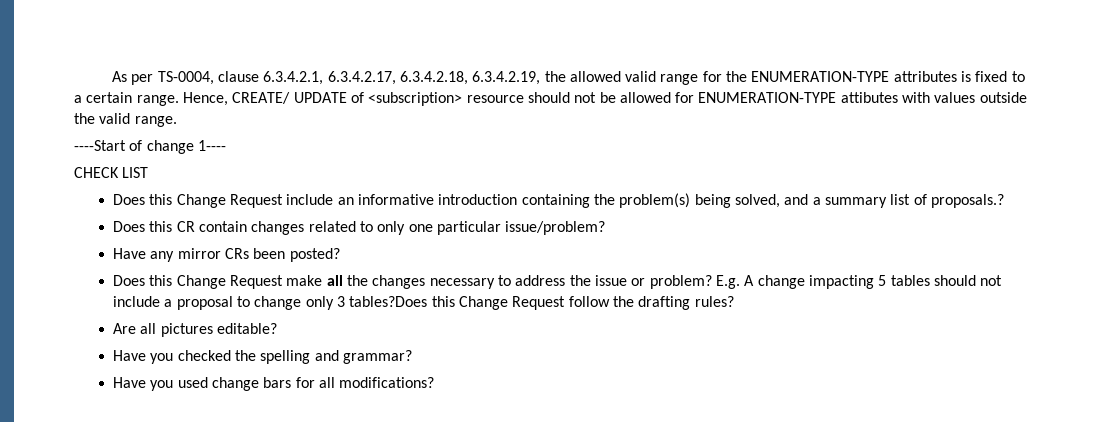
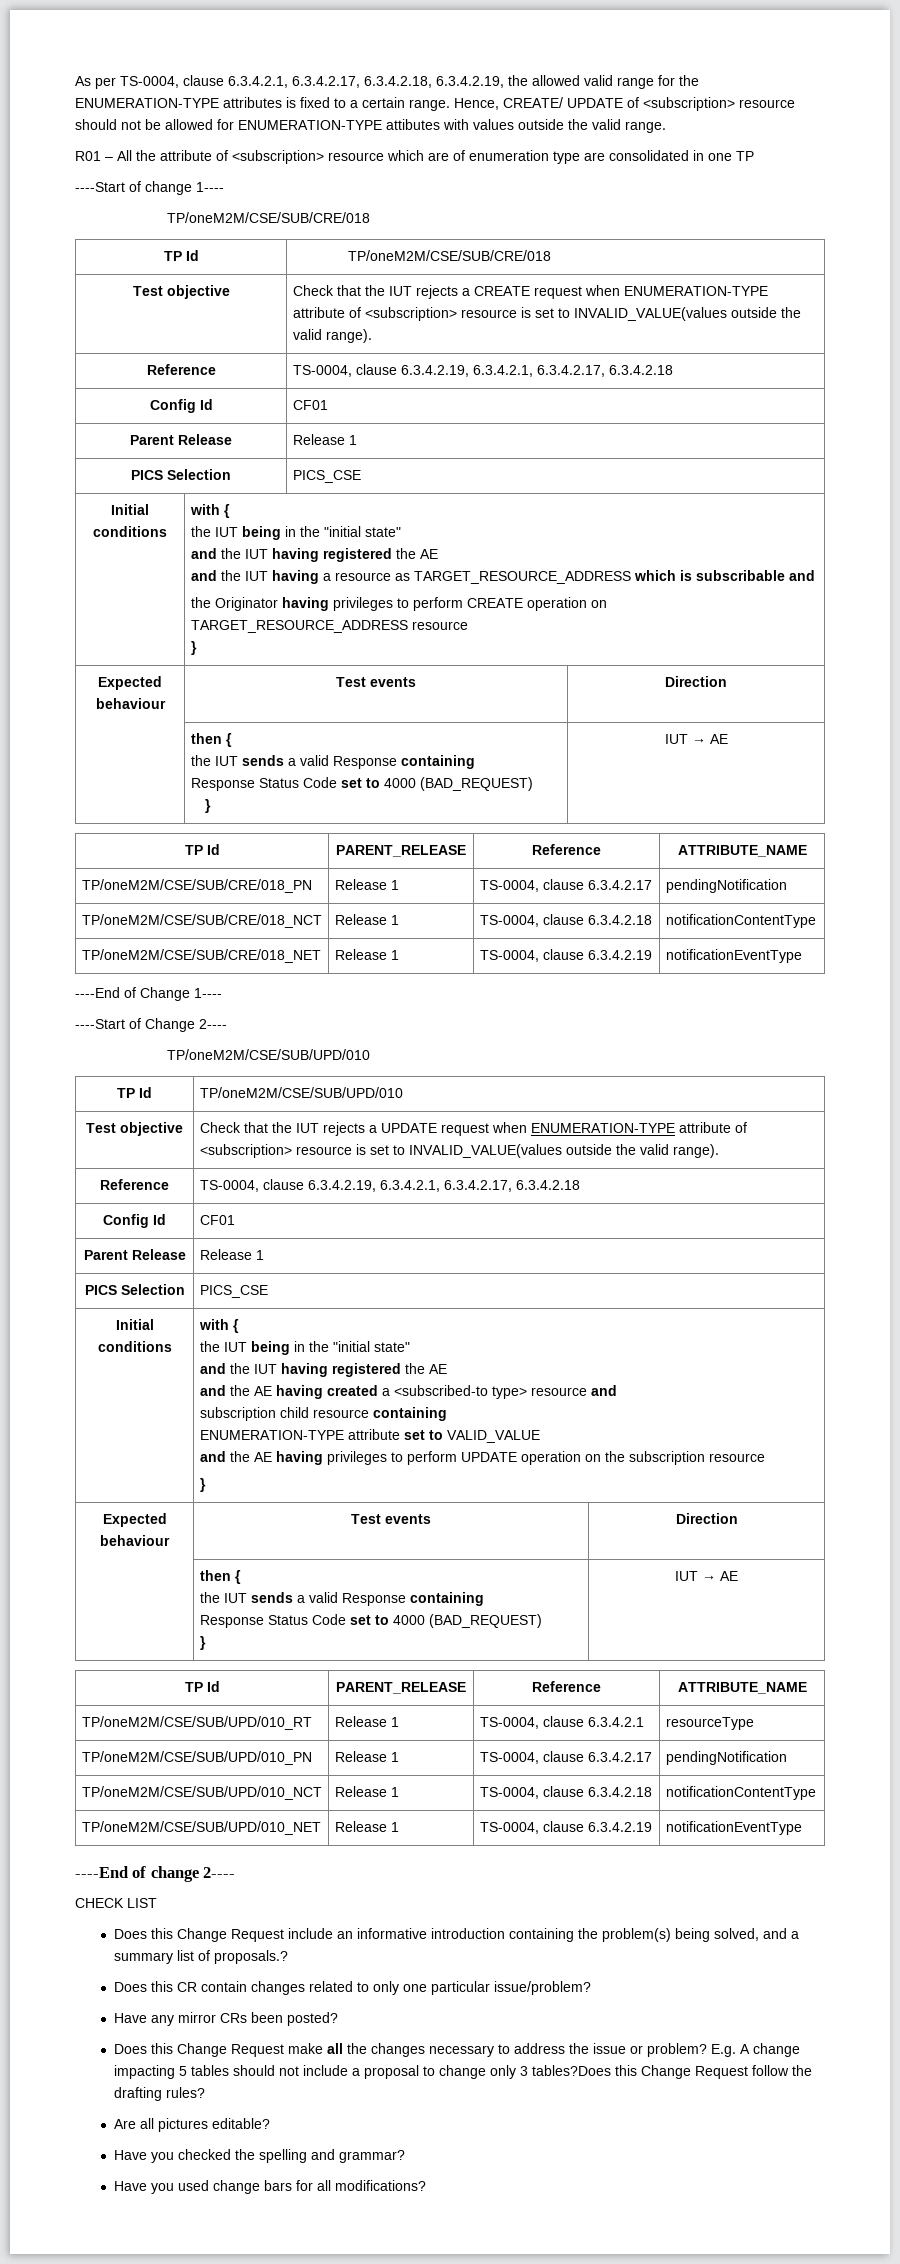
[74,140,226,154] ----Start of change 1---- -> [75,150,754,164] [75,181,224,195] [167,212,371,223] [163,250,199,261] [348,250,552,261] [132,285,230,299] [292,285,768,299] [292,307,801,321] [292,329,372,343] [146,364,216,375] [292,364,673,377] [149,399,213,413] [292,400,328,410] [130,434,232,445] [292,434,357,445] [131,469,231,480] [292,470,361,483] [111,504,149,515] [93,526,167,537] [189,504,230,518] [190,526,401,540] [190,548,438,562] [190,570,815,584] [190,597,607,611] [190,620,468,633] [190,641,197,655] [98,676,162,690] [95,698,166,709] [336,677,416,687] [664,676,727,687] [190,733,232,747] [190,755,475,769] [190,777,533,791] [204,799,211,813] [664,734,728,744] [184,844,220,855] [336,845,466,857] [532,844,601,855] [677,845,807,857] [81,879,312,893] [334,879,399,890] [479,879,652,892] [665,879,787,893] [81,914,322,928] [334,914,399,925] [479,914,652,927] [665,914,816,928] [81,949,321,963] [334,949,399,960] [479,949,652,962] [665,949,802,963] [75,987,222,1001] [75,1018,227,1032] [167,1049,371,1060] [117,1087,152,1098] [199,1087,403,1098] [86,1122,183,1136] [199,1122,747,1136] [199,1144,719,1158] [100,1179,169,1190] [199,1179,580,1192] [103,1214,166,1228] [199,1215,235,1225] [83,1249,186,1260] [199,1249,264,1260] [84,1284,185,1295] [199,1285,268,1298] [115,1319,154,1330] [97,1341,172,1352] [198,1319,239,1333] [199,1341,410,1355] [199,1363,447,1377] [199,1385,617,1399] [199,1407,447,1421] [199,1429,540,1443] [199,1451,765,1465] [199,1478,206,1492] [102,1513,167,1527] [100,1535,170,1546] [351,1514,431,1524] [675,1513,738,1524] [199,1570,241,1584] [199,1592,484,1606] [199,1614,542,1628] [199,1636,206,1650] [674,1571,738,1581] [184,1681,220,1692] [336,1682,466,1694] [532,1681,601,1692] [677,1682,807,1694] [81,1716,312,1730] [334,1716,399,1727] [479,1716,644,1729] [665,1717,754,1730] [81,1751,312,1765] [334,1751,399,1762] [479,1751,652,1764] [665,1751,787,1765] [81,1786,322,1800] [334,1786,399,1797] [479,1786,652,1799] [665,1786,816,1800] [81,1821,321,1835] [334,1821,399,1832] [479,1821,652,1834] [665,1821,802,1835] [75,1866,236,1882] R01 – All the attribute of <subscription> resource which are of enumeration type are consolidated in one TP // ----Start of change 1---- // TP/oneM2M/CSE/SUB/CRE/018 // TP Id | TP/oneM2M/CSE/SUB/CRE/018 // Test objective | Check that the IUT rejects a CREATE request when ENUMERATION-TYPE attribute of <subscription> resource is set to INVALID_VALUE(values outside the valid range). // Reference | TS-0004, clause 6.3.4.2.19, 6.3.4.2.1, 6.3.4.2.17, 6.3.4.2.18 // Config Id | CF01 // Parent Release | Release 1 // PICS Selection | PICS_CSE // Initial conditions | with { // the IUT being in the "initial state" // and the IUT having registered the AE // and the IUT having a resource as TARGET_RESOURCE_ADDRESS which is subscribable and // the Originator having privileges to perform CREATE operation on TARGET_RESOURCE_ADDRESS resource // } // Expected behaviour | Test events | Direction // | then { // the IUT sends a valid Response containing // Response Status Code set to 4000 (BAD_REQUEST) // } | IUT → AE // TP Id | PARENT_RELEASE | Reference | ATTRIBUTE_NAME // TP/oneM2M/CSE/SUB/CRE/018_PN | Release 1 | TS-0004, clause 6.3.4.2.17 | pendingNotification // TP/oneM2M/CSE/SUB/CRE/018_NCT | Release 1 | TS-0004, clause 6.3.4.2.18 | notificationContentType // TP/oneM2M/CSE/SUB/CRE/018_NET | Release 1 | TS-0004, clause 6.3.4.2.19 | notificationEventType // ----End of Change 1---- // ----Start of Change 2---- // TP/oneM2M/CSE/SUB/UPD/010 // TP Id | TP/oneM2M/CSE/SUB/UPD/010 // Test objective | Check that the IUT rejects a UPDATE request when ENUMERATION-TYPE attribute of <subscription> resource is set to INVALID_VALUE(values outside the valid range). // Reference | TS-0004, clause 6.3.4.2.19, 6.3.4.2.1, 6.3.4.2.17, 6.3.4.2.18 // Config Id | CF01 // Parent Release | Release 1 // PICS Selection | PICS_CSE // Initial conditions | with { // the IUT being in the "initial state" // and the IUT having registered the AE // and the AE having created a <subscribed-to type> resource and // subscription child resource containing // ENUMERATION-TYPE attribute set to VALID_VALUE // and the AE having privileges to perform UPDATE operation on the subscription resource // } // Expected behaviour | Test events | Direction // | then { // the IUT sends a valid Response containing // Response Status Code set to 4000 (BAD_REQUEST) // } | IUT → AE // TP Id | PARENT_RELEASE | Reference | ATTRIBUTE_NAME // TP/oneM2M/CSE/SUB/UPD/010_RT | Release 1 | TS-0004, clause 6.3.4.2.1 | resourceType // TP/oneM2M/CSE/SUB/UPD/010_PN | Release 1 | TS-0004, clause 6.3.4.2.17 | pendingNotification // TP/oneM2M/CSE/SUB/UPD/010_NCT | Release 1 | TS-0004, clause 6.3.4.2.18 | notificationContentType // TP/oneM2M/CSE/SUB/UPD/010_NET | Release 1 | TS-0004, clause 6.3.4.2.19 | notificationEventType // ----End of change 2----

